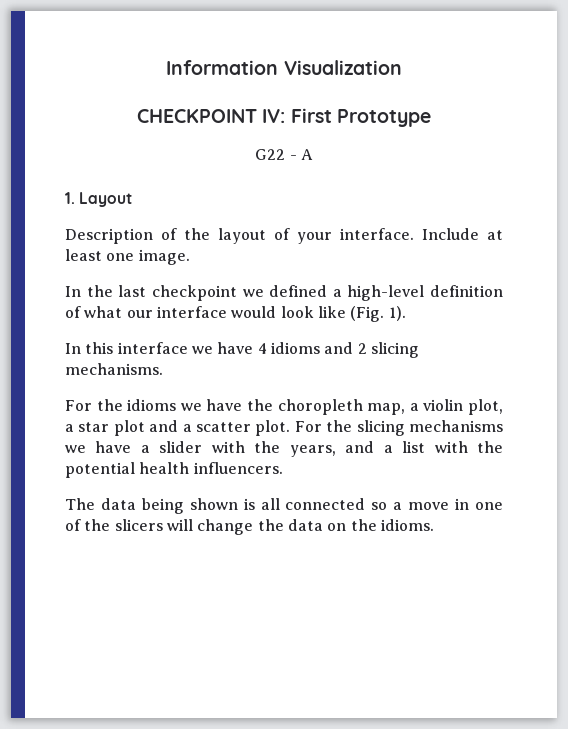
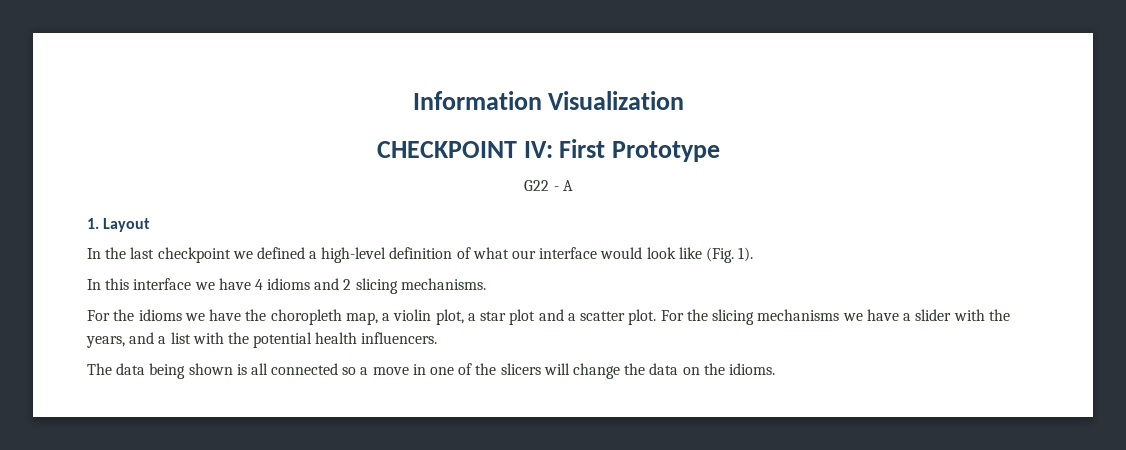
[65,228,503,244] [65,249,190,265] // Description of the layout of your interface. Include at least one image. -> (151, 225) none

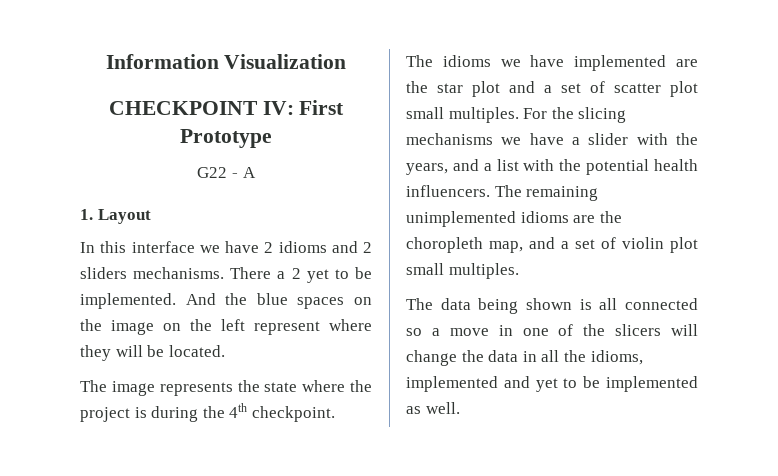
[87,247,754,263] // In the last checkpoint we defined a high-level definition of what our interface would look like (Fig. 1). -> (151, 216) none
[254,279,263,290] 4 -> [264,242,274,253] 2
[355,278,398,294] slicing -> [80,267,127,279] sliders
[87,309,657,325] // For the idioms we have the choropleth map, a violin plot, a star plot and a scatter plot. -> [230,267,372,283] [80,293,372,309] [80,319,372,335] [80,345,225,361] [80,380,372,396] [80,403,335,422] [406,55,698,71] [406,81,698,97] [406,107,519,123] There a 2 yet to be implemented. And the blue spaces on the image on the left represent where they will be located. // The image represents the state where the project is during the 4th checkpoint. // The idioms we have implemented are the star plot and a set of scatter plot small multiples.
(438, 338) none -> [494,185,599,201] [406,211,622,227] [406,237,698,253] [406,263,519,279] The remaining unimplemented idioms are the choropleth map, and a set of violin plot small multiples.
[682,363,775,375] on the idioms. -> [522,350,643,365] [406,376,698,392] [406,402,460,414] in all the idioms, implemented and yet to be implemented as well.

